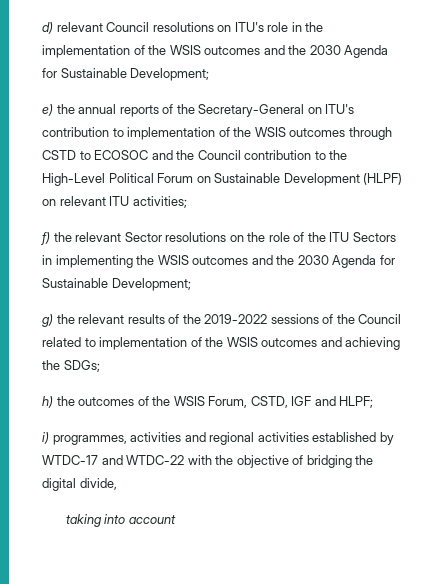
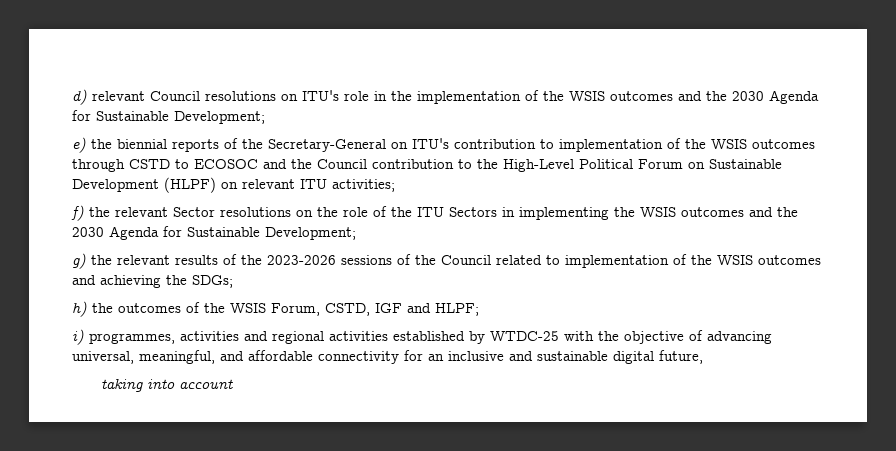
[78,104,117,114] annual -> [117,139,167,149] biennial
[204,314,268,324] 2019-2022 -> [267,255,336,265] 2023-2026
[42,455,185,465] WTDC-17 and WTDC-22 -> [490,331,559,341] WTDC-25
[306,455,374,468] [42,478,117,491] bridging the digital divide, -> [707,331,772,344] [72,350,703,364] advancing universal, meaningful, and affordable connectivity for an inclusive and sustainable digital future,

